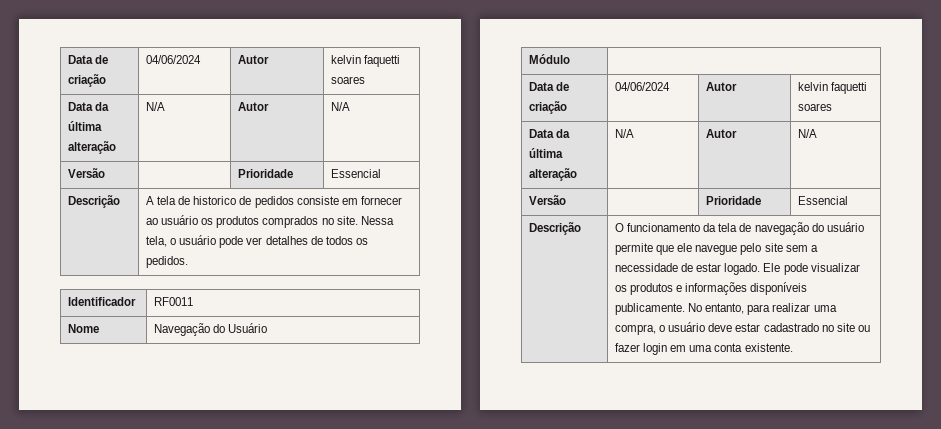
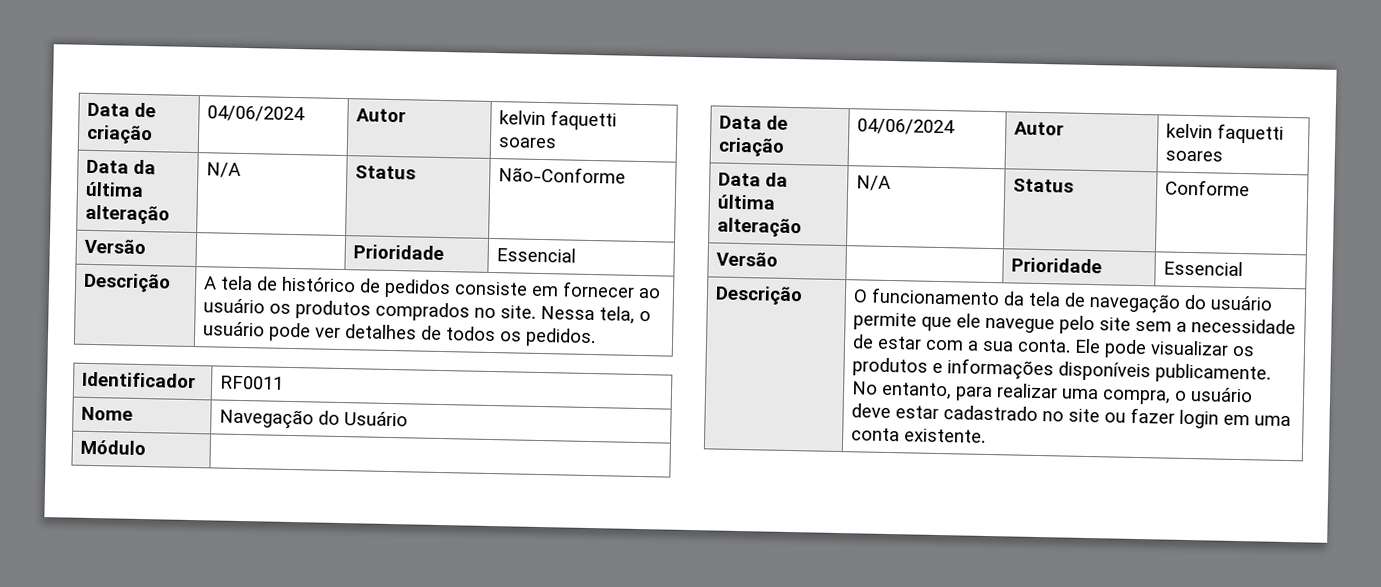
[238,102,270,111] [331,102,351,111] Autor | N/A -> [355,165,417,180] [498,166,627,184] Status | Não-Conforme
[193,196,237,205] historico -> [281,276,357,293] histórico
[706,129,738,138] [798,129,818,138] Autor | N/A -> [1013,178,1075,193] [1165,179,1251,197] Status | Conforme
[724,263,761,275] logado. -> [925,338,1072,353] com a sua conta.

